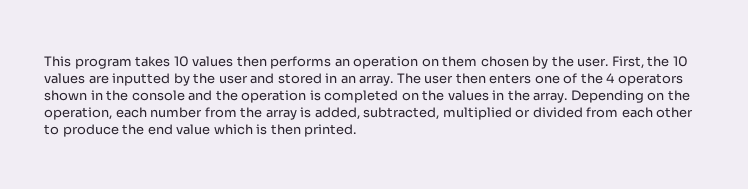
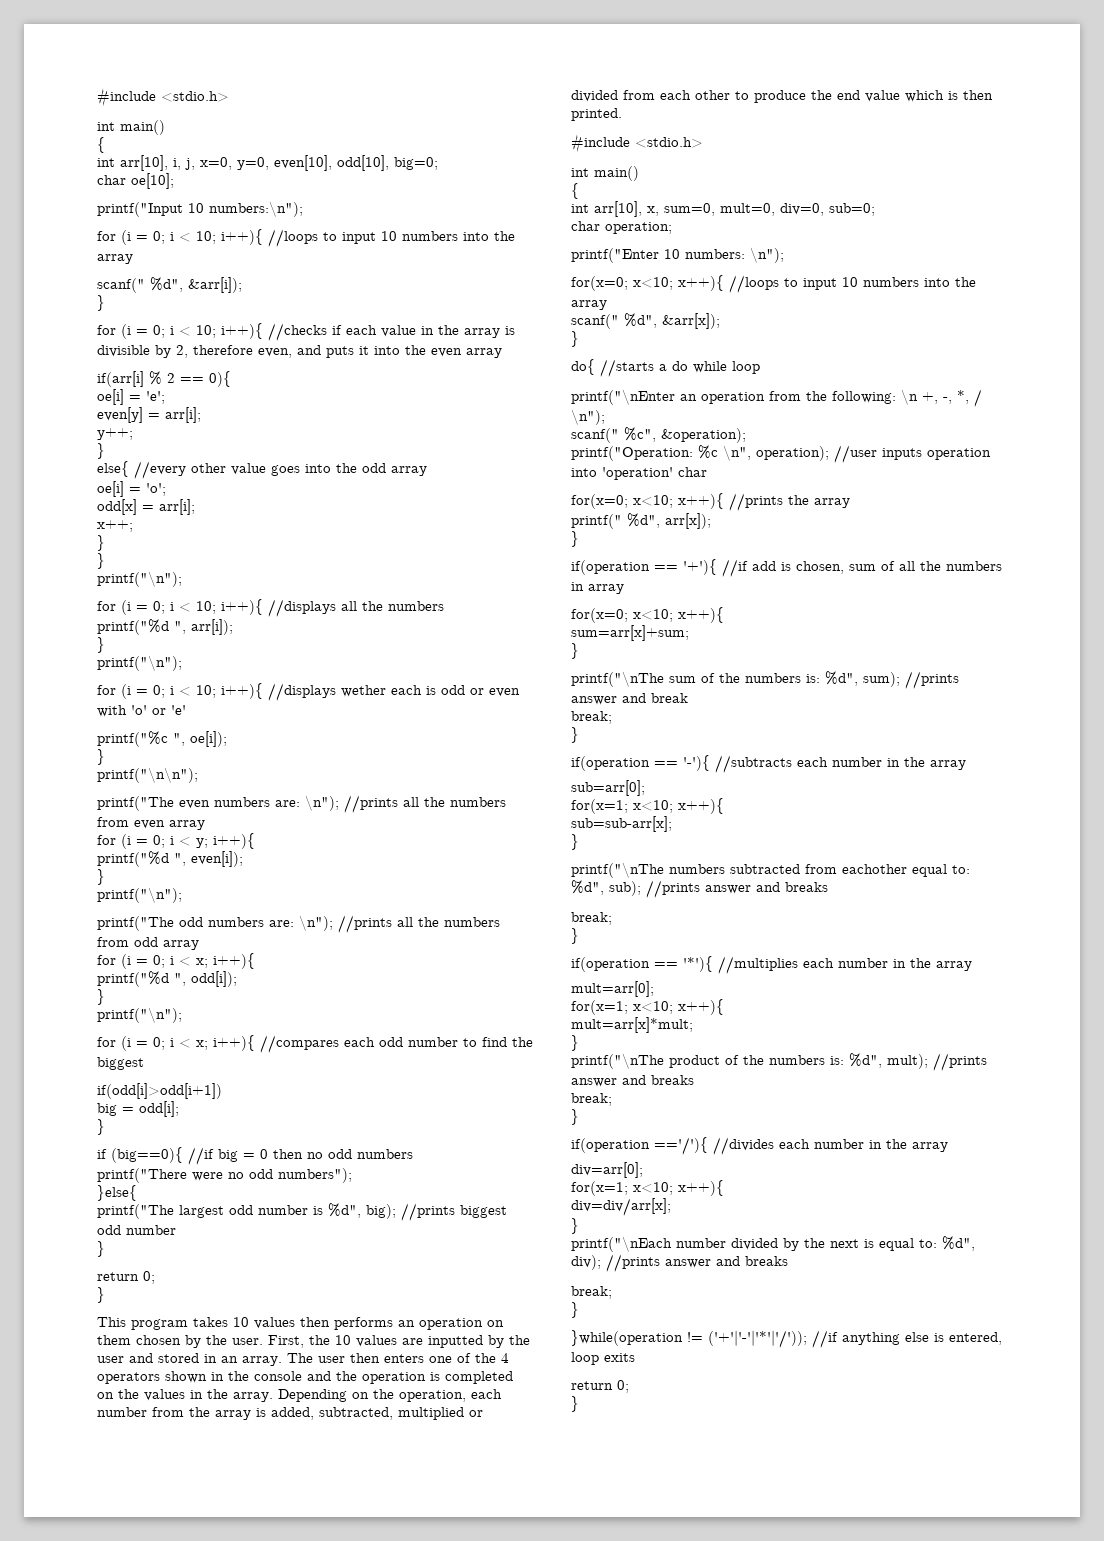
(44, 61) none -> [97,88,229,107] [97,120,165,135] [97,137,105,153] [97,155,438,171] [97,173,174,189] [97,201,303,217] [97,229,515,247] [97,254,133,264] [97,277,242,293] [97,295,105,311] [97,323,515,341] [97,345,502,358] [97,371,231,387] [97,389,165,405] [97,407,201,423] [97,428,133,440] [97,443,105,459] [97,461,427,479] [97,481,166,497] [97,499,195,515] [97,520,133,532] [97,535,105,551] [97,553,105,569] [97,571,182,587] [97,599,444,617] [97,619,233,635] [97,637,105,653] [97,655,182,671] [97,683,520,701] [97,705,186,717] [97,731,227,747] [97,749,105,765] [97,767,198,783] [97,795,506,813] [97,817,205,830] [97,833,255,849] [97,851,243,867] [97,869,105,885] [97,887,182,903] [97,915,500,933] [97,937,199,950] [97,953,255,969] [97,971,237,987] [97,989,105,1005] [97,1007,182,1023] [97,1035,533,1053] [97,1057,144,1070] [97,1083,222,1099] [97,1101,179,1117] [97,1119,105,1135] [97,1147,413,1165] [97,1168,352,1183] [97,1185,137,1201] [97,1203,507,1221] [97,1225,176,1235] [97,1241,105,1257] [97,1271,155,1284] [97,1287,105,1303] #include <stdio.h> // int main() // { // int arr[10], i, j, x=0, y=0, even[10], odd[10], big=0; // char oe[10]; // printf("Input 10 numbers:\n"); // for (i = 0; i < 10; i++){ //loops to input 10 numbers into the array // scanf(" %d", &arr[i]); // } // for (i = 0; i < 10; i++){ //checks if each value in the array is divisible by 2, therefore even, and puts it into the even array // if(arr[i] % 2 == 0){ // oe[i] = 'e'; // even[y] = arr[i]; // y++; // } // else{ //every other value goes into the odd array // oe[i] = 'o'; // odd[x] = arr[i]; // x++; // } // } // printf("\n"); // for (i = 0; i < 10; i++){ //displays all the numbers // printf("%d ", arr[i]); // } // printf("\n"); // for (i = 0; i < 10; i++){ //displays wether each is odd or even with 'o' or 'e' // printf("%c ", oe[i]); // } // printf("\n\n"); // printf("The even numbers are: \n"); //prints all the numbers from even array // for (i = 0; i < y; i++){ // printf("%d ", even[i]); // } // printf("\n"); // printf("The odd numbers are: \n"); //prints all the numbers from odd array // for (i = 0; i < x; i++){ // printf("%d ", odd[i]); // } // printf("\n"); // for (i = 0; i < x; i++){ //compares each odd number to find the biggest // if(odd[i]>odd[i+1]) // big = odd[i]; // } // if (big==0){ //if big = 0 then no odd numbers // printf("There were no odd numbers"); // }else{ // printf("The largest odd number is %d", big); //prints biggest odd number // } // return 0; // } //
(357, 130) none -> [571,134,703,153] [571,166,639,181] [571,183,579,199] [571,201,875,217] [571,221,672,234] [571,247,784,263] [571,275,976,293] [571,300,607,310] [571,313,720,329] [571,331,579,347] [571,359,760,377] [571,389,982,407] [571,409,605,425] [571,427,746,443] [571,445,991,463] [571,467,707,480] [571,493,850,511] [571,513,711,529] [571,531,579,547] [571,559,1002,577] [571,582,624,594] [571,607,724,623] [571,625,689,641] [571,643,579,659] [571,671,959,689] [571,693,688,705] [571,711,612,724] [571,727,579,743] [571,755,966,773] [571,780,645,796] [571,798,724,814] [571,816,672,832] [571,834,579,850] [571,862,970,878] [571,880,828,898] [571,912,612,925] [571,928,579,944] [571,956,972,974] [571,981,654,997] [571,999,724,1015] [571,1017,693,1033] [571,1035,579,1051] [571,1053,987,1071] [571,1075,694,1087] [571,1093,612,1106] [571,1109,579,1125] [571,1137,948,1155] [571,1162,643,1178] [571,1180,724,1196] [571,1198,671,1216] [571,1218,579,1234] [571,1236,975,1252] [571,1254,788,1272] [571,1286,612,1299] [571,1302,579,1318] [571,1330,1002,1348] [571,1352,635,1365] [571,1380,629,1393] [571,1396,579,1412] // #include <stdio.h> // int main() // { // int arr[10], x, sum=0, mult=0, div=0, sub=0; // char operation; // printf("Enter 10 numbers: \n"); // for(x=0; x<10; x++){ //loops to input 10 numbers into the array // scanf(" %d", &arr[x]); // } // do{ //starts a do while loop // printf("\nEnter an operation from the following: \n +, -, *, / \n"); // scanf(" %c", &operation); // printf("Operation: %c \n", operation); //user inputs operation into 'operation' char // for(x=0; x<10; x++){ //prints the array // printf(" %d", arr[x]); // } // if(operation == '+'){ //if add is chosen, sum of all the numbers in array // for(x=0; x<10; x++){ // sum=arr[x]+sum; // } // printf("\nThe sum of the numbers is: %d", sum); //prints answer and break // break; // } // if(operation == '-'){ //subtracts each number in the array // sub=arr[0]; // for(x=1; x<10; x++){ // sub=sub-arr[x]; // } // printf("\nThe numbers subtracted from eachother equal to: %d", sub); //prints answer and breaks // break; // } // if(operation == '*'){ //multiplies each number in the array // mult=arr[0]; // for(x=1; x<10; x++){ // mult=arr[x]*mult; // } // printf("\nThe product of the numbers is: %d", mult); //prints answer and breaks // break; // } // if(operation =='/'){ //divides each number in the array // div=arr[0]; // for(x=1; x<10; x++){ // div=div/arr[x]; // } // printf("\nEach number divided by the next is equal to: %d", div); //prints answer and breaks // break; // } // }while(operation != ('+'|'-'|'*'|'/')); //if anything else is entered, loop exits // return 0; // }

